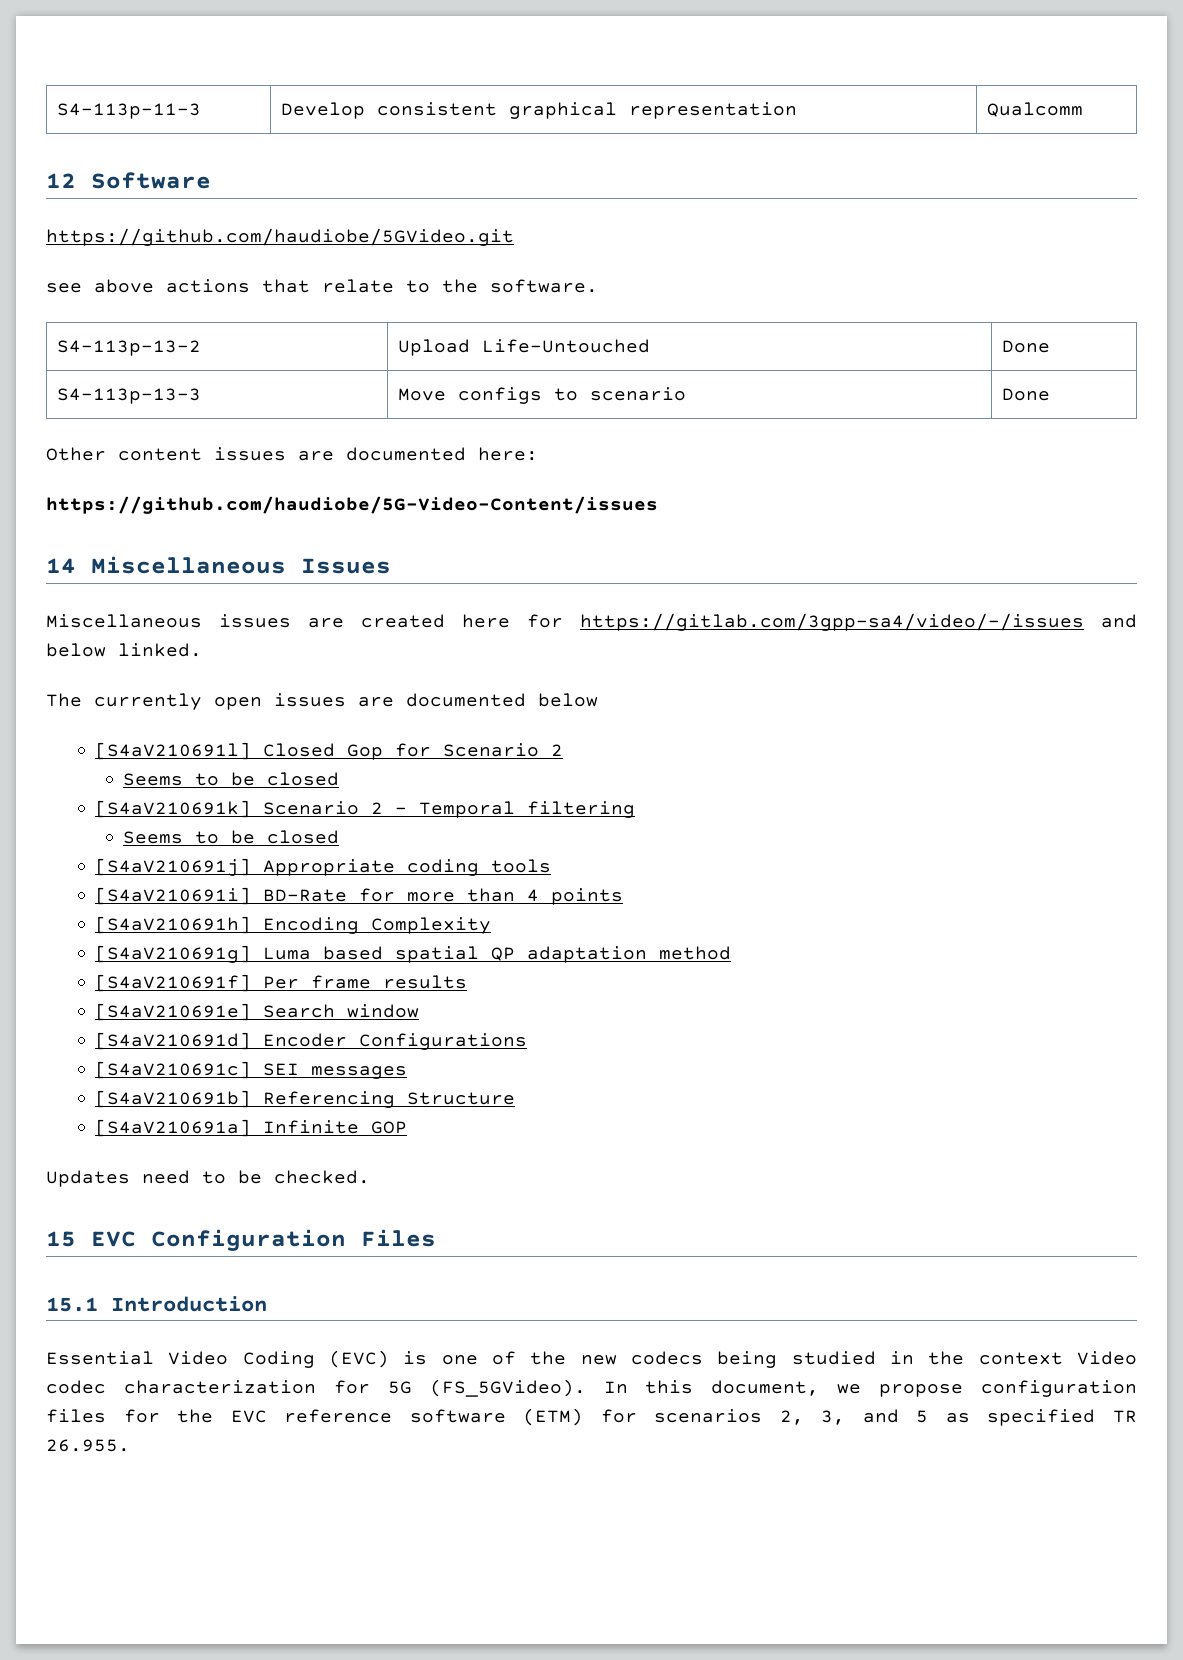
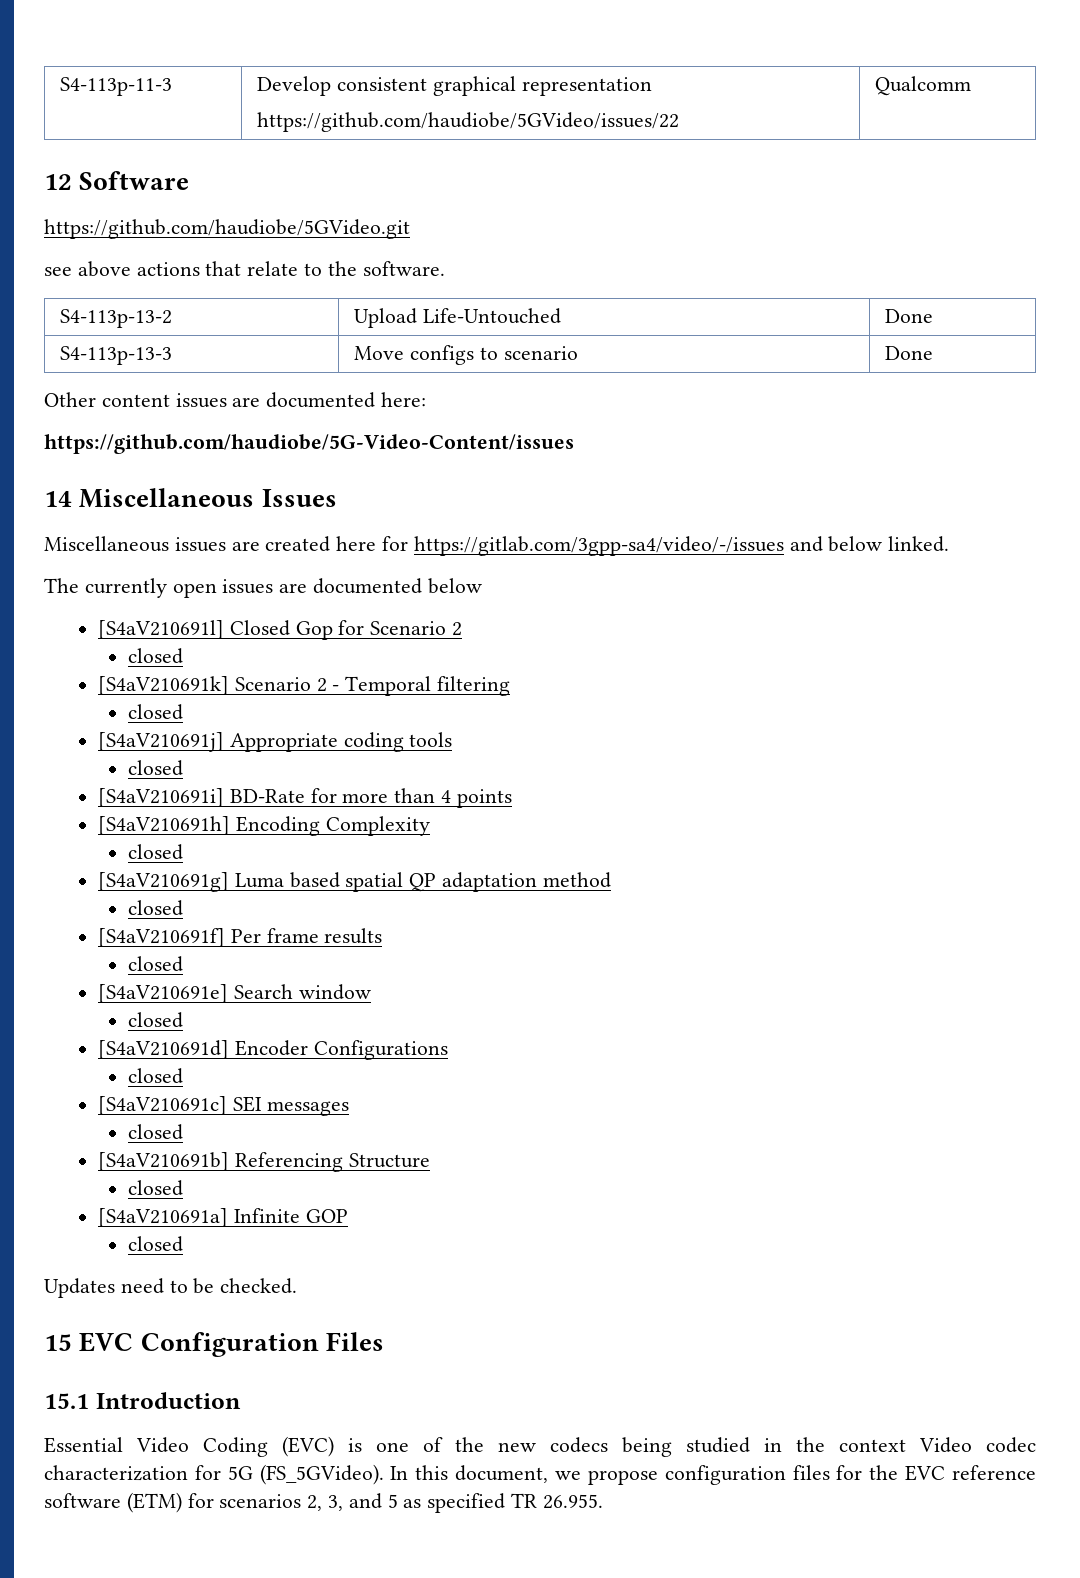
(797, 110) none -> [257,112,680,132] // https://github.com/haudiobe/5GVideo/issues/22
[123,772,256,786] Seems to be -> (462, 629) none
[123,830,256,844] Seems to be -> (510, 686) none
(552, 866) none -> [128,760,184,776] // closed
(492, 925) none -> [128,844,184,860] // closed
(732, 953) none -> [128,900,184,916] // closed
(468, 982) none -> [128,956,184,972] // closed
(420, 1011) none -> [128,1012,184,1028] // closed
(528, 1041) none -> [128,1068,184,1084] // closed
(408, 1072) none -> [128,1124,184,1140] // closed
(516, 1098) none -> [128,1180,184,1196] // closed
(408, 1127) none -> [128,1236,184,1252] // closed

